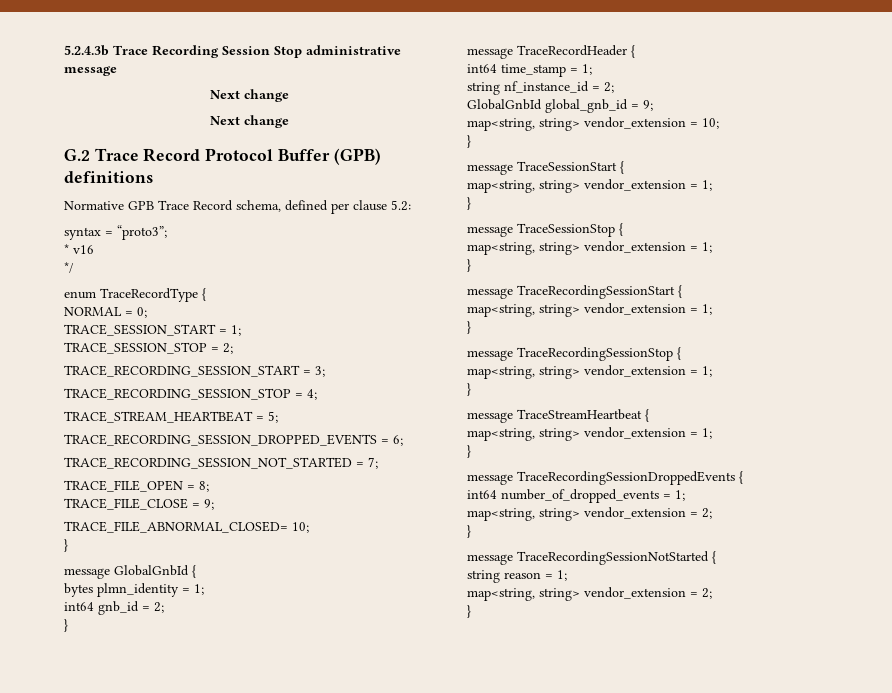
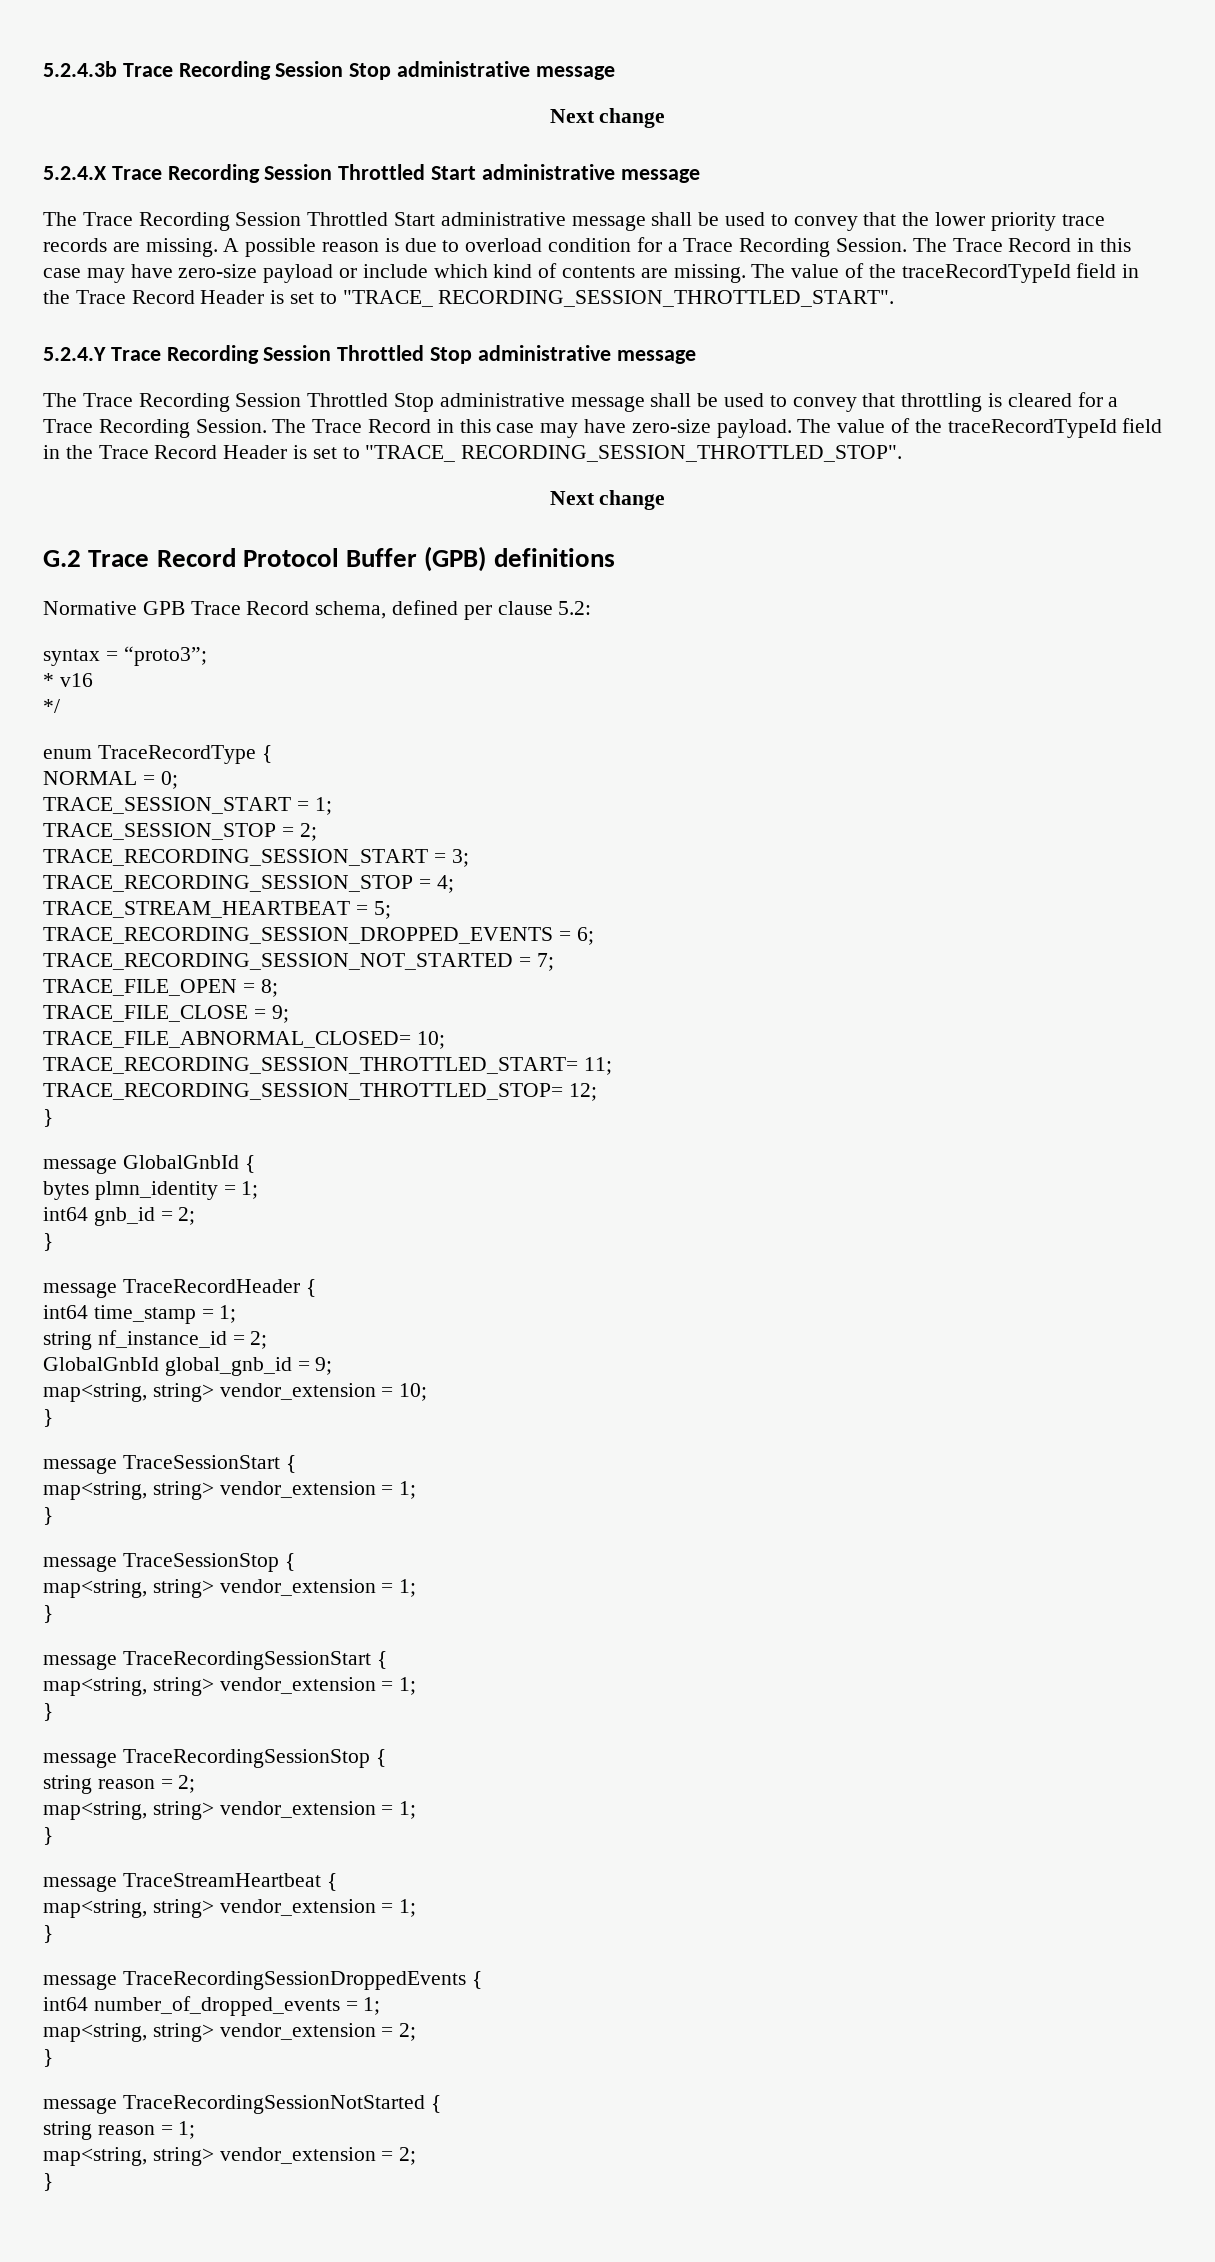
(289, 95) none -> [43,164,700,183] [43,212,1105,231] [43,237,1132,257] [43,263,1140,283] [43,290,895,307] [43,345,696,364] [43,392,1119,412] [43,418,1163,438] [43,445,903,462] // 5.2.4.X Trace Recording Session Throttled Start administrative message // The Trace Recording Session Throttled Start administrative message shall be used to convey that the lower priority trace records are missing. A possible reason is due to overload condition for a Trace Recording Session. The Trace Record in this case may have zero-size payload or include which kind of contents are missing. The value of the traceRecordTypeId field in the Trace Record Header is set to "TRACE_ RECORDING_SESSION_THROTTLED_START". // 5.2.4.Y Trace Recording Session Throttled Stop administrative message // The Trace Recording Session Throttled Stop administrative message shall be used to convey that throttling is cleared for a Trace Recording Session. The Trace Record in this case may have zero-size payload. The value of the traceRecordTypeId field in the Trace Record Header is set to "TRACE_ RECORDING_SESSION_THROTTLED_STOP".
(309, 527) none -> [43,1057,612,1075] [43,1083,597,1101] // TRACE_RECORDING_SESSION_THROTTLED_START= 11; // TRACE_RECORDING_SESSION_THROTTLED_STOP= 12;
(681, 353) none -> [43,1775,196,1794] // string reason = 2;

